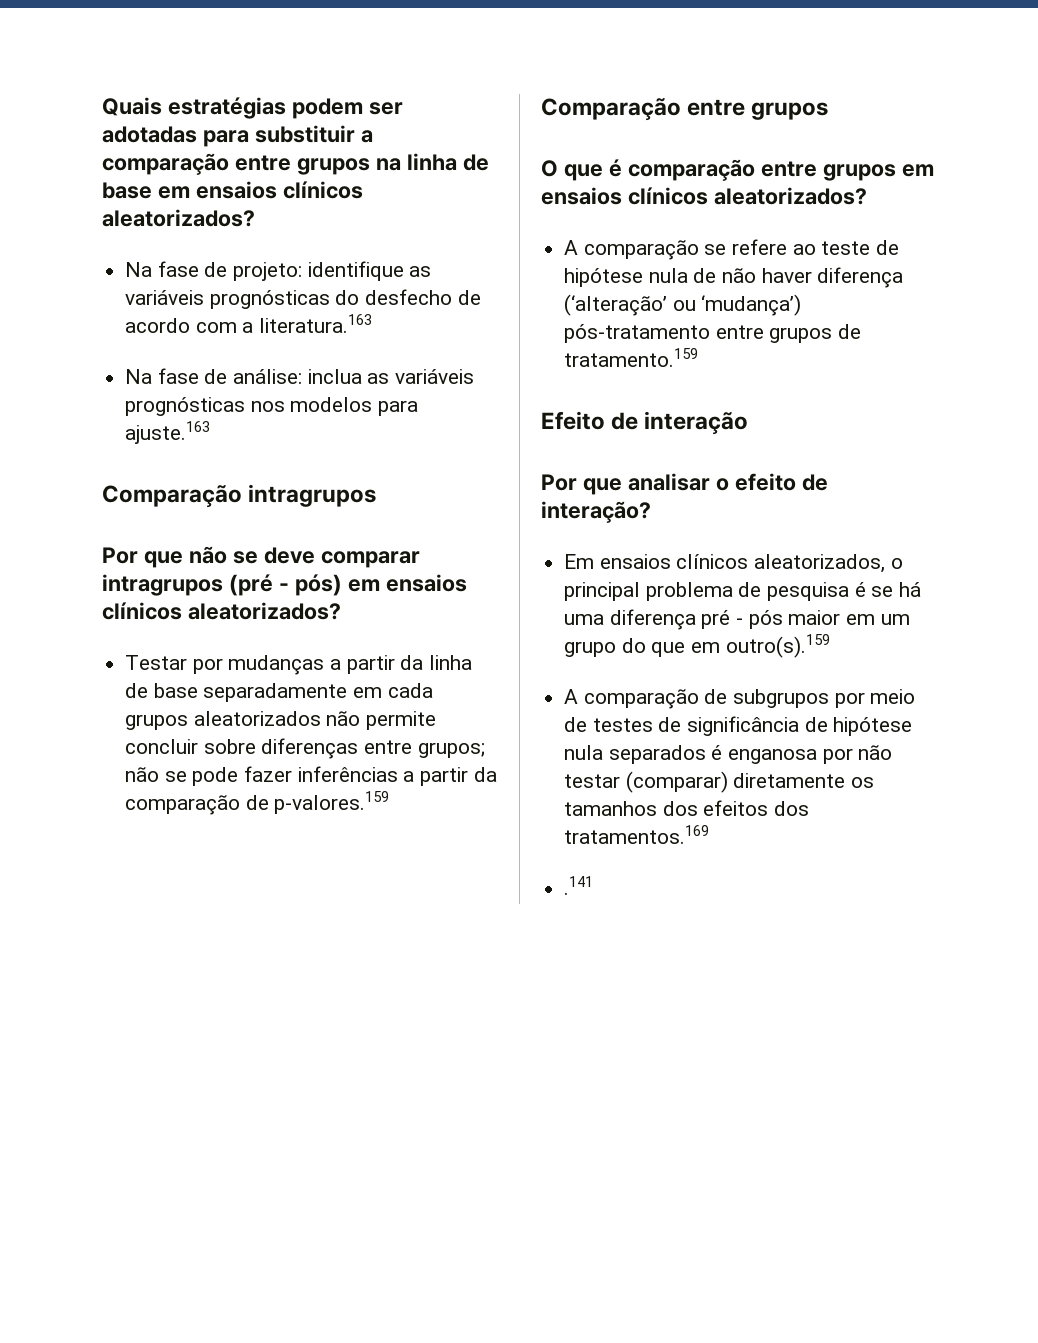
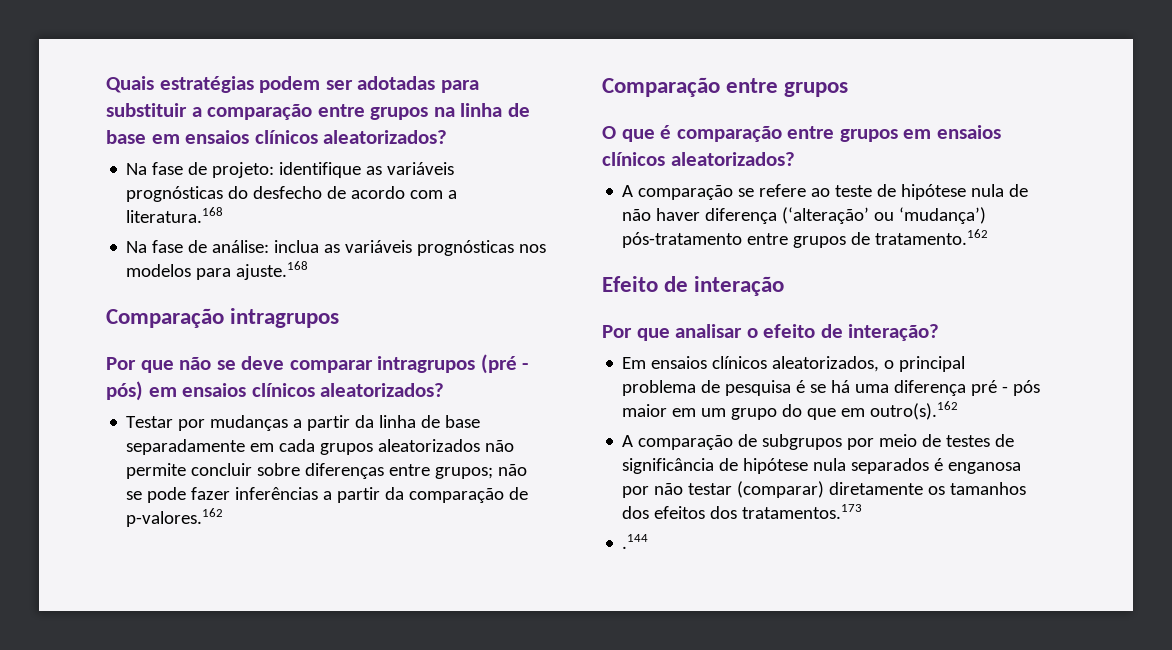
[259,314,373,333] literatura.163 -> [126,207,224,223] literatura.168
[125,421,211,444] ajuste.163 -> [236,261,309,280] ajuste.168
[274,791,390,814] p-valores.159 -> [126,508,224,527] p-valores.162
[564,348,699,367] tratamento.159 -> [875,229,989,245] tratamento.162
[725,634,830,658] outro(s).159 -> [870,401,959,420] outro(s).162
[564,825,710,844] [564,876,594,895] tratamentos.169 // .141 -> [742,504,863,519] [622,534,649,549] tratamentos.173 // .144

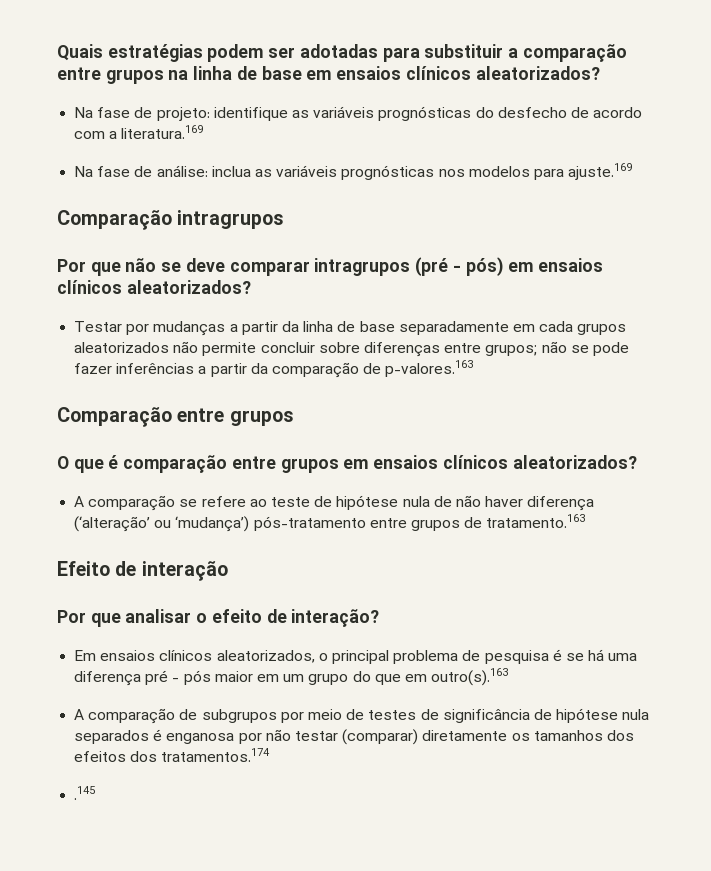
[126,207,224,223] literatura.168 -> [121,125,204,139] literatura.169
[236,261,309,280] ajuste.168 -> [568,163,633,180] ajuste.169
[126,508,224,527] p-valores.162 -> [385,360,474,377] p-valores.163
[875,229,989,245] tratamento.162 -> [486,514,586,528] tratamento.163
[870,401,959,420] outro(s).162 -> [431,668,509,686] outro(s).163
[742,504,863,519] [622,534,649,549] tratamentos.173 // .144 -> [161,748,271,762] [74,786,96,800] tratamentos.174 // .145

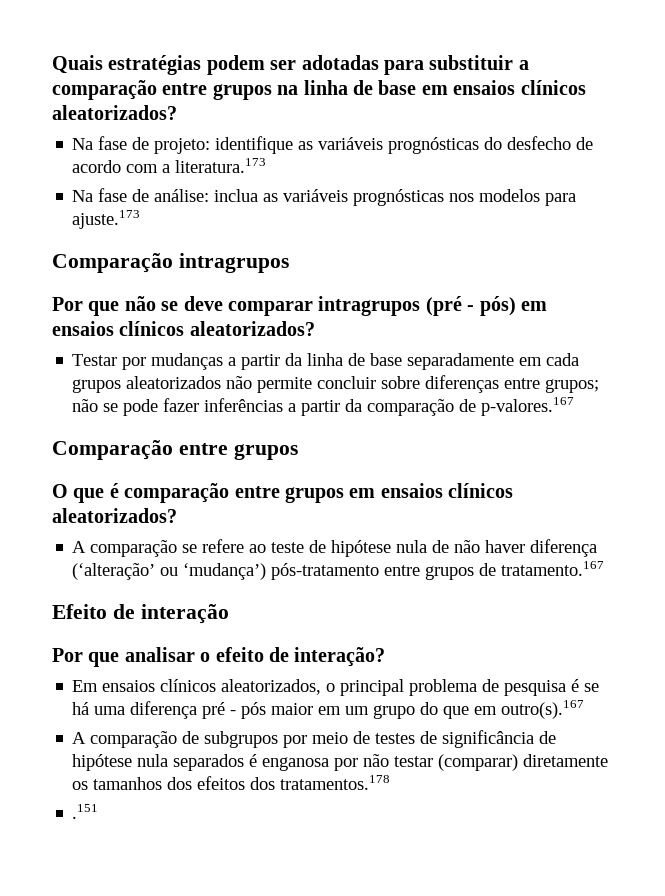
[121,125,204,139] literatura.169 -> [175,158,267,173] literatura.173
[568,163,633,180] ajuste.169 -> [72,210,141,229] ajuste.173
[385,360,474,377] p-valores.163 -> [481,397,575,416] p-valores.167
[486,514,586,528] tratamento.163 -> [501,561,605,576] tratamento.167
[431,668,509,686] outro(s).163 -> [501,700,585,719] outro(s).167
[161,748,271,762] [74,786,96,800] tratamentos.174 // .145 -> [280,775,391,790] [72,804,99,819] tratamentos.178 // .151

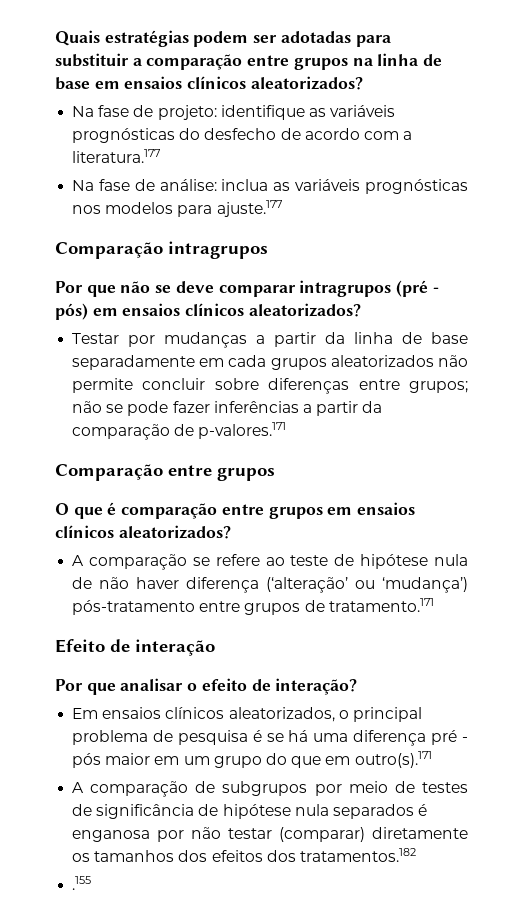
[175,158,267,173] literatura.173 -> [72,149,161,163] literatura.177
[72,210,141,229] ajuste.173 -> [216,200,282,217] ajuste.177
[481,397,575,416] p-valores.167 -> [198,422,287,439] p-valores.171
[501,561,605,576] tratamento.167 -> [328,598,434,612] tratamento.171
[501,700,585,719] outro(s).167 -> [354,751,432,768] outro(s).171
[280,775,391,790] [72,804,99,819] tratamentos.178 // .151 -> [299,848,416,862] [72,876,92,890] tratamentos.182 // .155

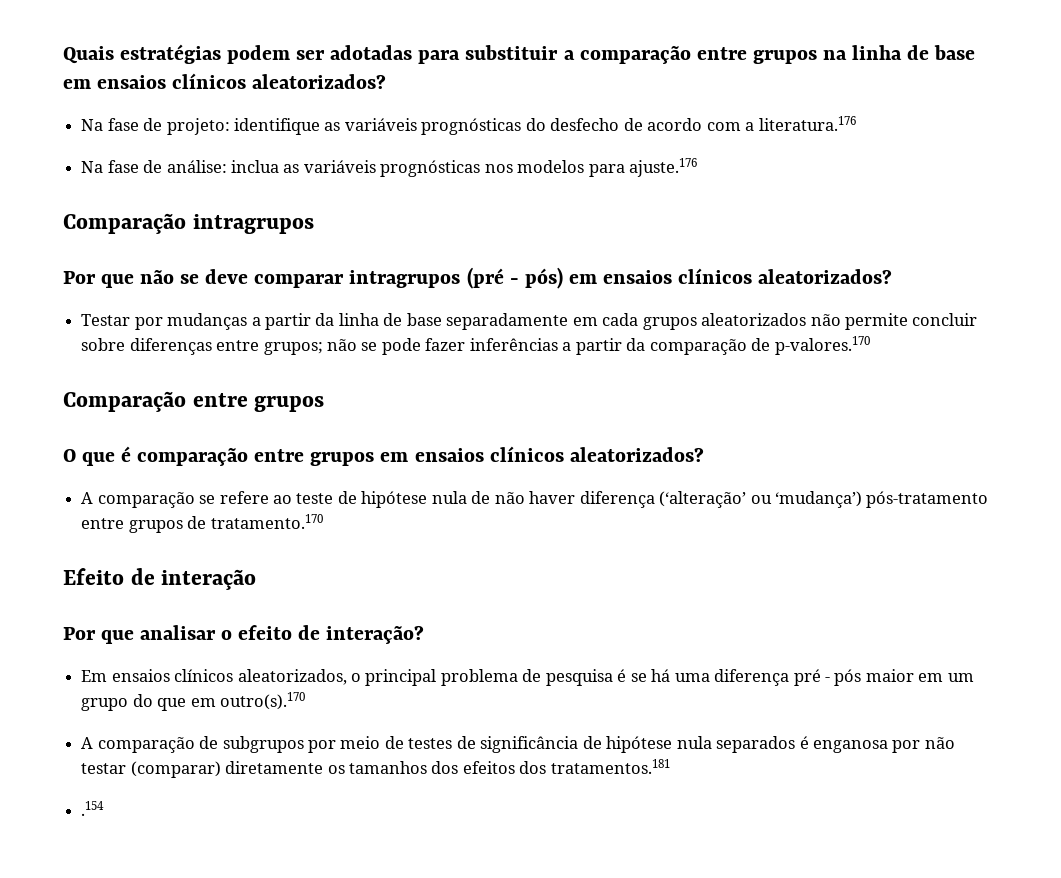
[72,149,161,163] literatura.177 -> [758,116,856,131] literatura.176
[216,200,282,217] ajuste.177 -> [629,158,698,177] ajuste.176
[198,422,287,439] p-valores.171 -> [774,336,870,355] p-valores.170
[328,598,434,612] tratamento.171 -> [210,514,323,529] tratamento.170
[354,751,432,768] outro(s).171 -> [219,692,305,710] outro(s).170
[299,848,416,862] [72,876,92,890] tratamentos.182 // .155 -> [550,759,670,774] [81,801,105,816] tratamentos.181 // .154

